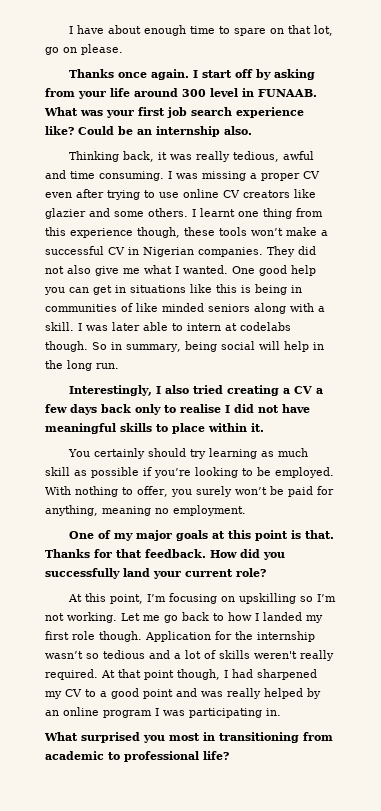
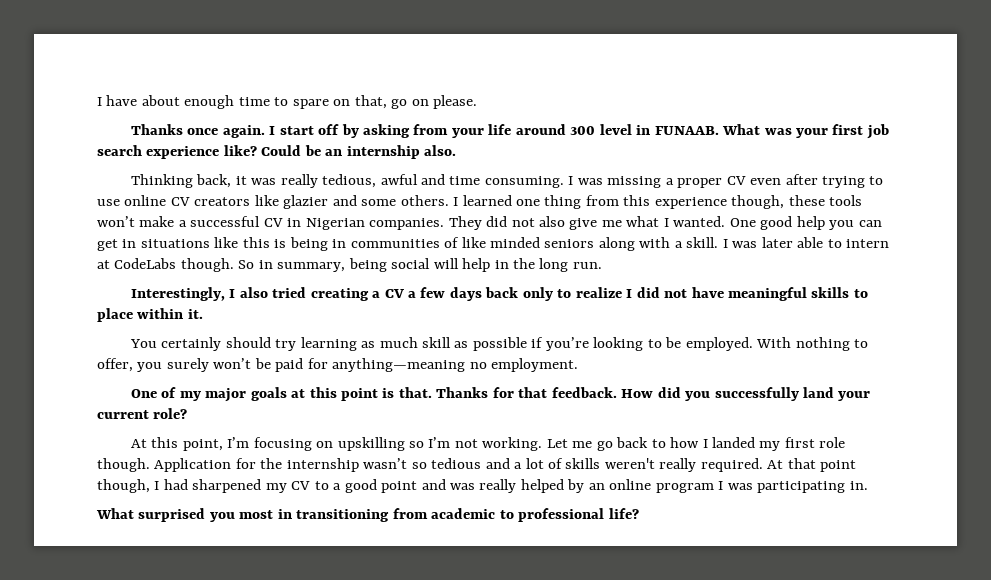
[288,25,334,36] that lot, -> [354,95,387,109] that,
[200,208,235,217] learnt -> [462,195,512,206] learned
[240,322,291,331] codelabs -> [114,258,177,269] CodeLabs
[180,404,221,413] realise -> [575,287,622,298] realize
[45,505,151,516] anything, meaning -> [332,358,466,372] anything—meaning

